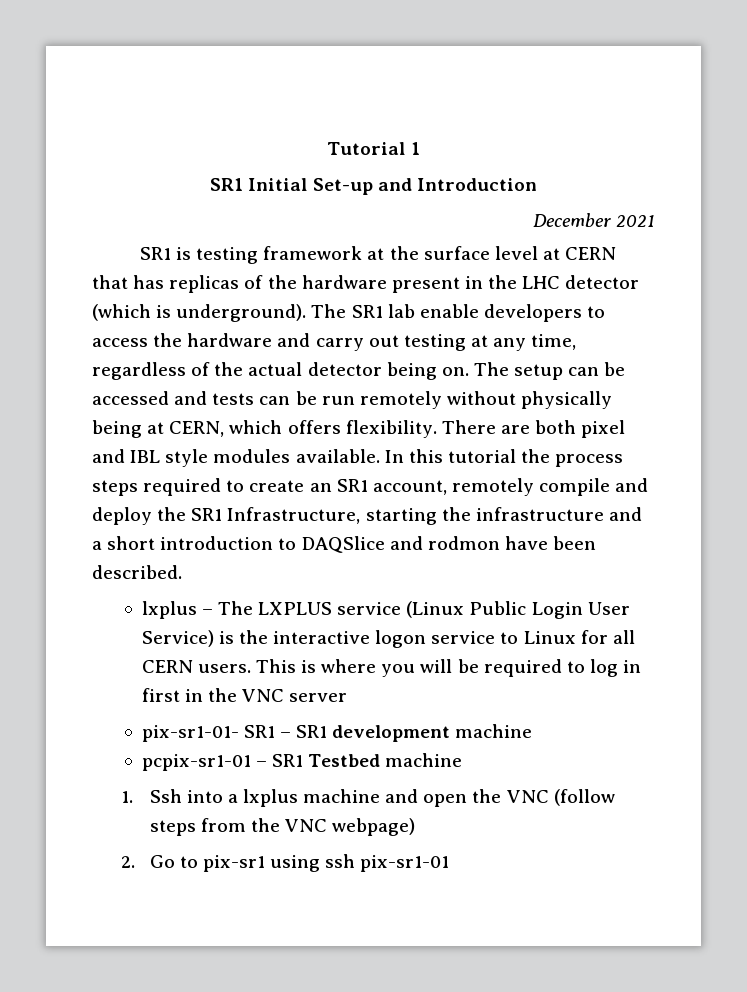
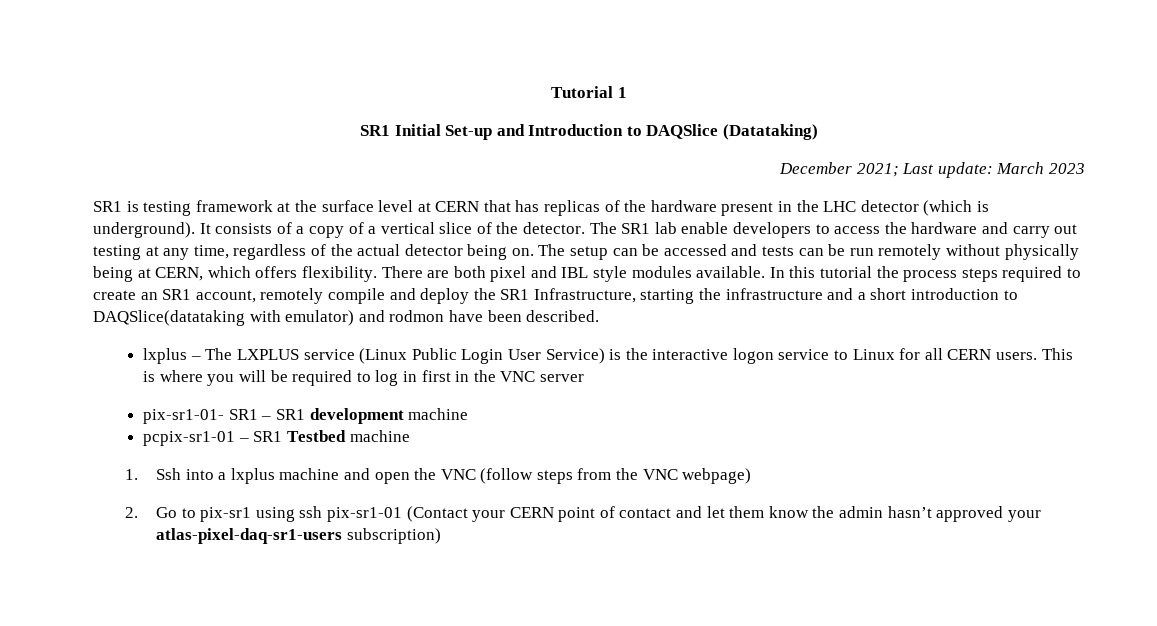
[532,213,655,227] // December 2021 -> [626,124,819,140] [779,162,1085,178] to DAQSlice (Datataking) // December 2021; Last update: March 2023
(307, 313) none -> [199,222,586,238] It consists of a copy of a vertical slice of the detector.
[301,536,385,553] DAQSlice -> [93,310,355,326] DAQSlice(datataking with emulator)
(450, 863) none -> [406,506,1041,522] [155,528,441,544] (Contact your CERN point of contact and let them know the admin hasn’t approved your atlas-pixel-daq-sr1-users subscription)

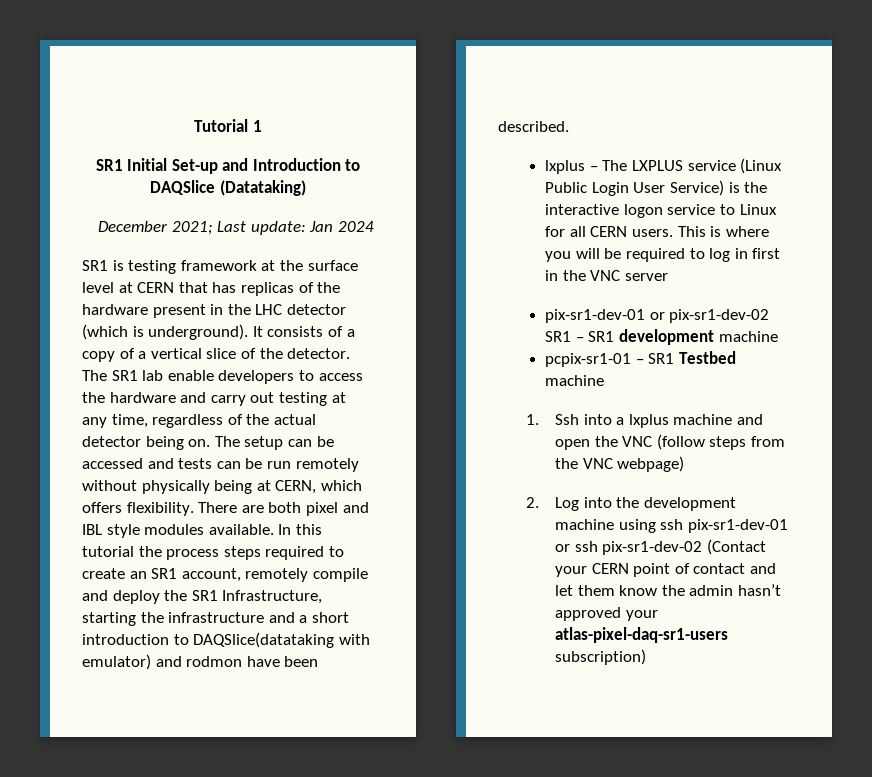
[996,162,1085,174] March 2023 -> [309,221,374,232] Jan 2024
[143,409,225,424] pix-sr1-01- -> [545,309,770,323] pix-sr1-dev-01 or pix-sr1-dev-02
[155,506,402,522] Go to pix-sr1 using ssh pix-sr1-01 -> [554,497,736,511] [554,519,788,533] [554,541,703,555] Log into the development machine using ssh pix-sr1-dev-01 or ssh pix-sr1-dev-02

